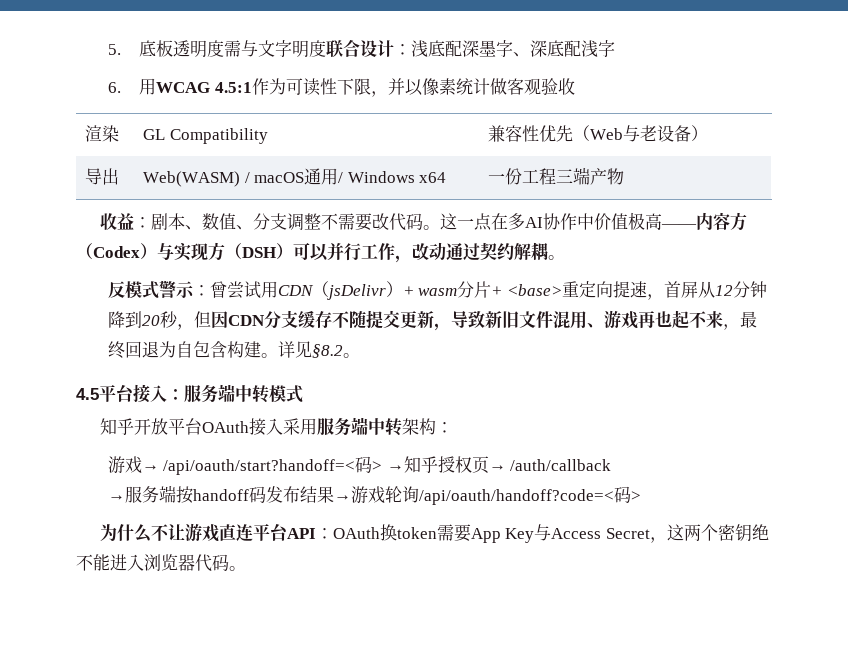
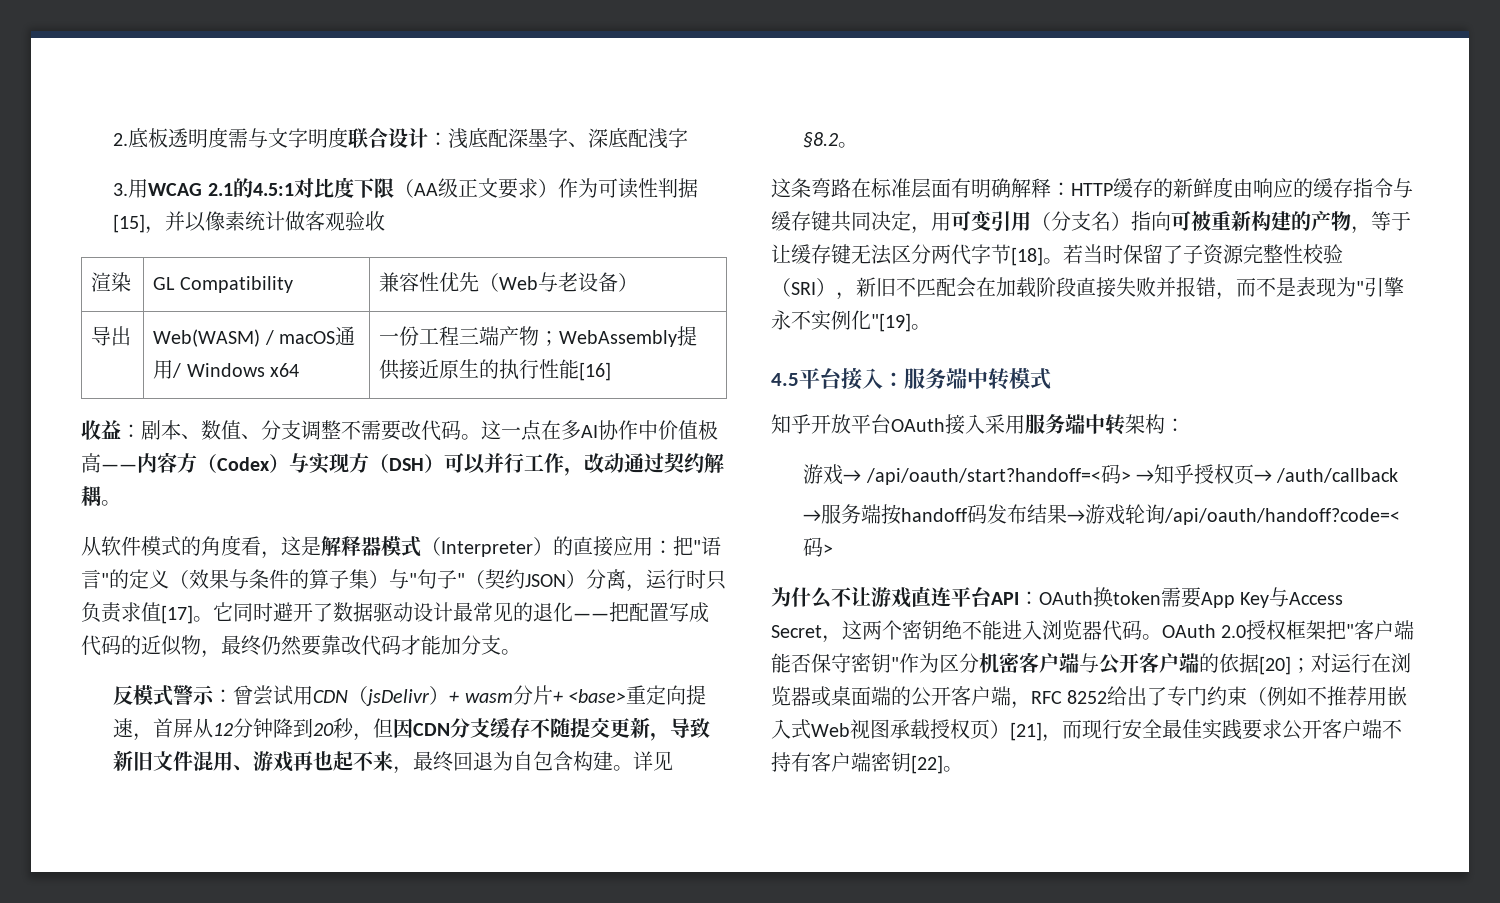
[107,44,121,55] 5. -> [113,133,129,146] 2.
[107,78,252,95] 6.用WCAG 4.5:1 -> [113,177,558,199] 3.用WCAG 2.1的4.5:1对比度下限（AA级正文要求）
[336,78,371,95] 下限 -> [657,178,698,198] [113,214,146,233] 判据[15]
(624, 176) none -> [539,326,698,347] [379,359,612,381] ；WebAssembly提供接近原生的执行性能[16]
(565, 257) none -> [81,535,721,559] [81,569,726,592] [81,602,709,624] [81,635,521,658] // 从软件模式的角度看，这是解释器模式（Interpreter）的直接应用：把"语言"的定义（效果与条件的算子集）与"句子"（契约JSON）分离，运行时只负责求值[17]。它同时避开了数据驱动设计最常见的退化——把配置写成代码的近似物，最终仍然要靠改代码才能加分支。
(360, 355) none -> [771,177,1413,199] [771,210,1411,234] [771,244,1343,266] [771,277,1404,300] [771,310,931,332] // 这条弯路在标准层面有明确解释：HTTP缓存的新鲜度由响应的缓存指令与缓存键共同决定，用可变引用（分支名）指向可被重新构建的产物，等于让缓存键无法区分两代字节[18]。若当时保留了子资源完整性校验（SRI），新旧不匹配会在加载阶段直接失败并报错，而不是表现为"引擎永不实例化"[19]。
(246, 568) none -> [1162,620,1415,640] [771,653,1411,675] [771,686,1408,709] [771,719,1402,742] [771,752,963,774] OAuth 2.0授权框架把"客户端能否保守密钥"作为区分机密客户端与公开客户端的依据[20]；对运行在浏览器或桌面端的公开客户端，RFC 8252给出了专门约束（例如不推荐用嵌入式Web视图承载授权页）[21]，而现行安全最佳实践要求公开客户端不持有客户端密钥[22]。

